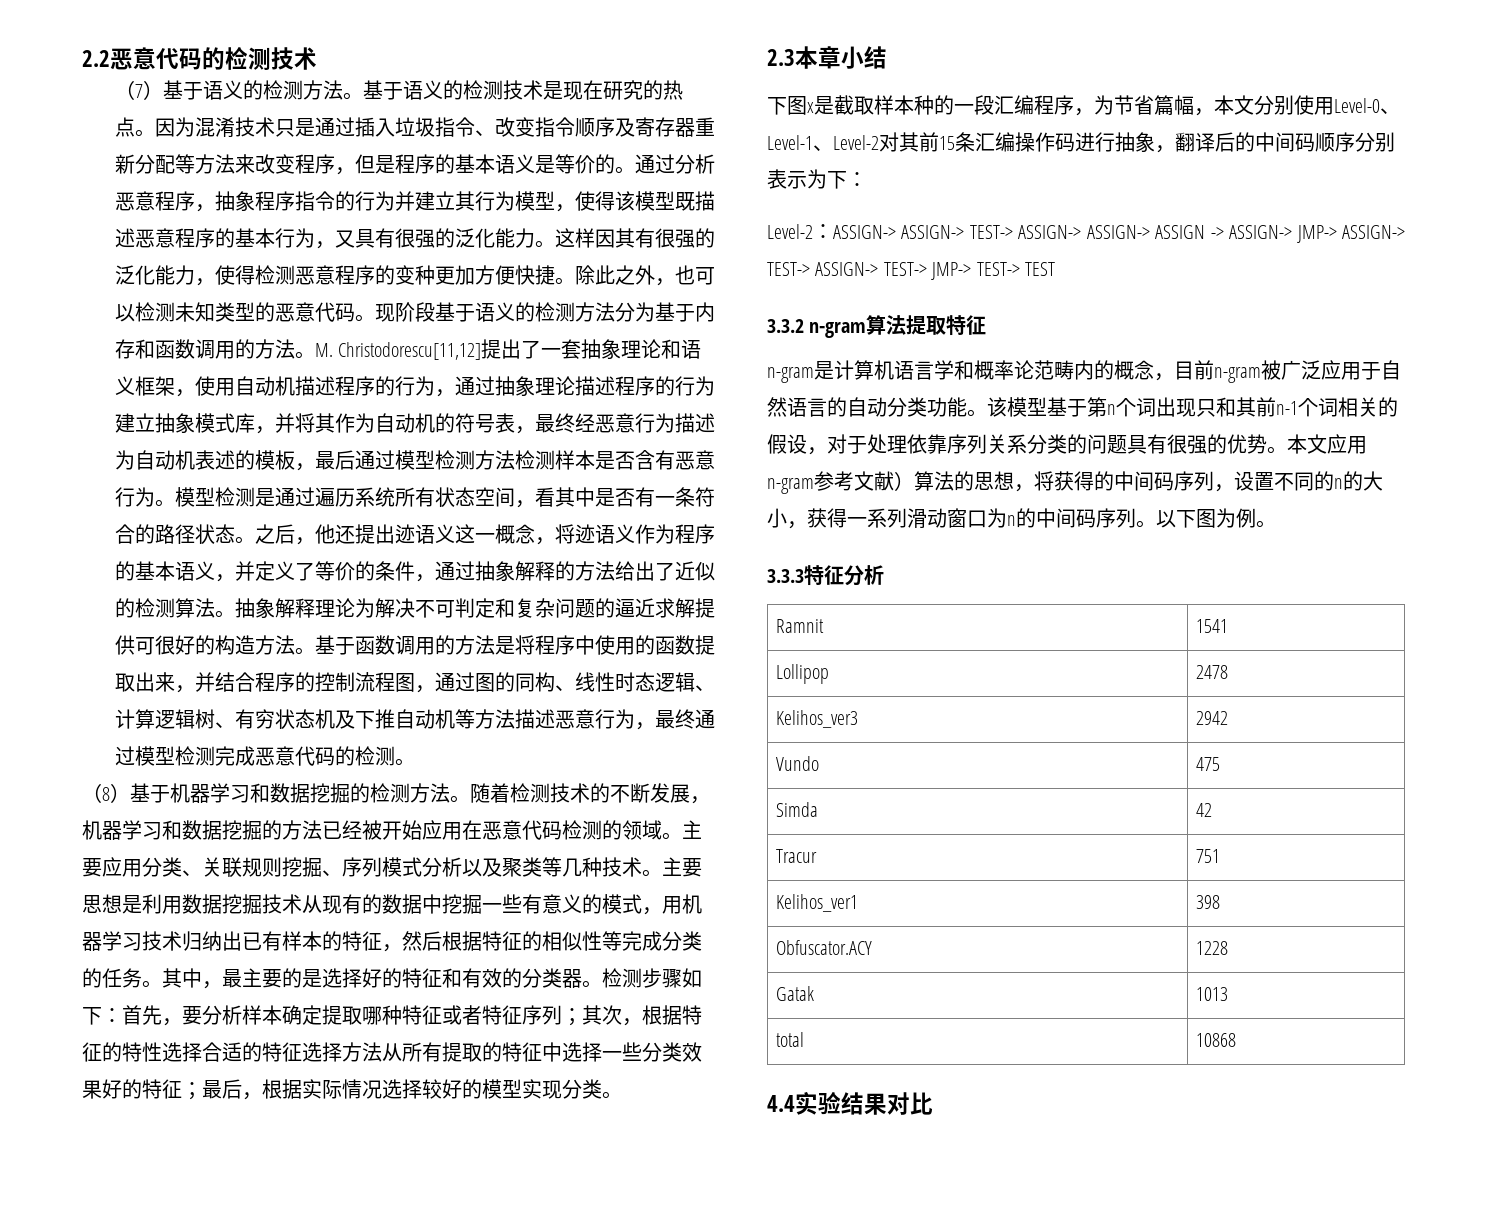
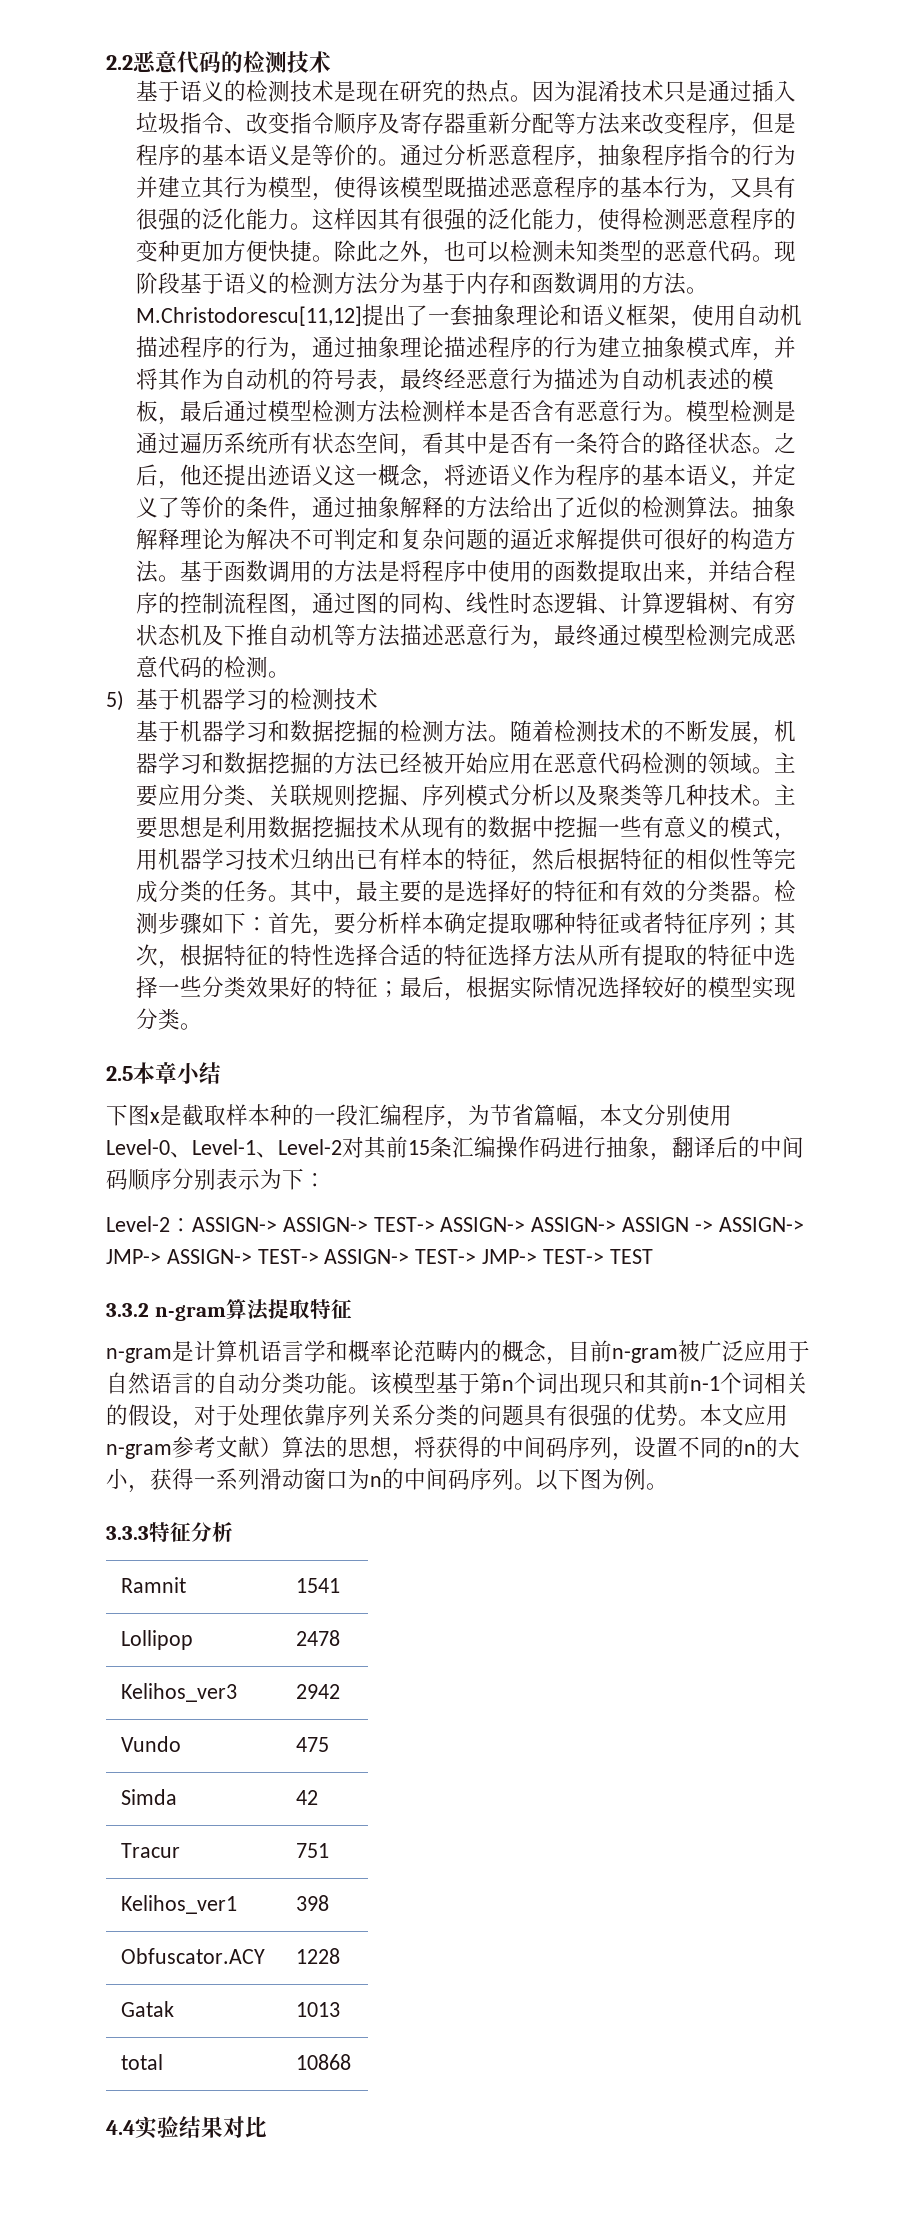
[115,80,364,100] （7）基于语义的检测方法。 -> (331, 62) none
[315,342,482,360] M. Christodorescu[11,12] -> [136,306,363,326] M.Christodorescu[11,12]
[82,783,130,803] （8） -> [106,688,379,711] 5)基于机器学习的检测技术 //
[767,49,795,66] 2.3 -> [106,1066,133,1081] 2.5

